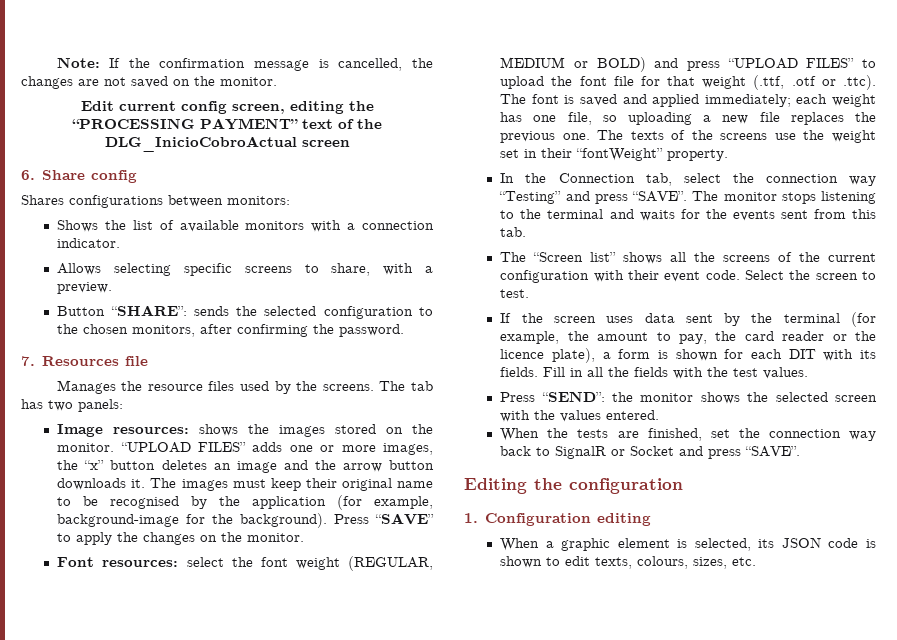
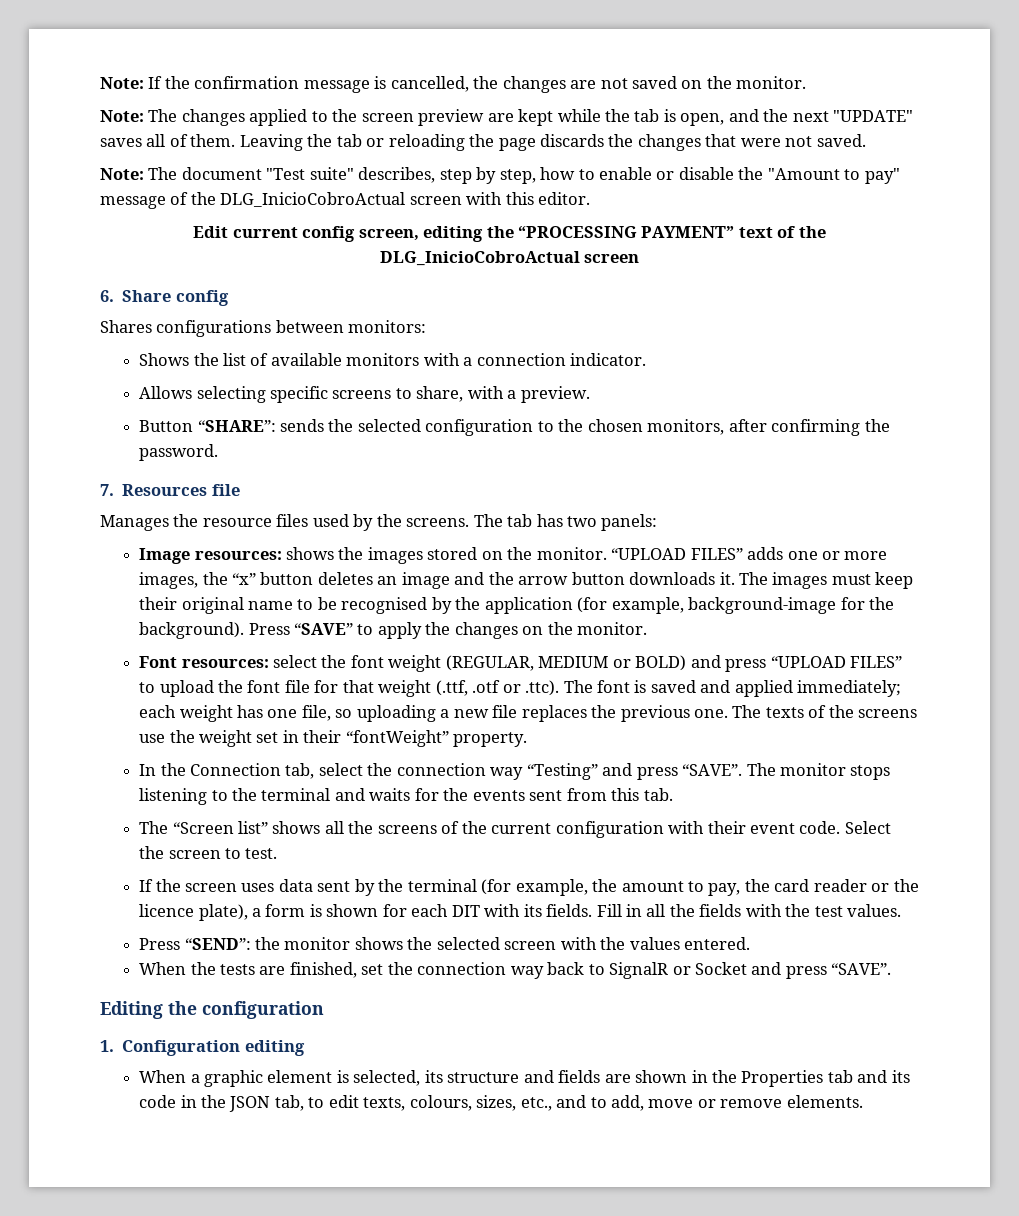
(277, 81) none -> [100,109,914,126] [100,134,866,151] [100,167,900,184] [100,192,591,209] // Note: The changes applied to the screen preview are kept while the tab is open, and the next "UPDATE" saves all of them. Leaving the tab or reloading the page discards the changes that were not saved. // Note: The document "Test suite" describes, step by step, how to enable or disable the "Amount to pay" message of the DLG_InicioCobroActual screen with this editor.
[781,537,876,548] [500,556,543,568] JSON code is shown -> [447,1070,910,1087] [139,1095,304,1112] structure and fields are shown in the Properties tab and its code in the JSON tab,
[732,557,757,566] etc. -> [520,1095,863,1111] etc., and to add, move or remove elements.

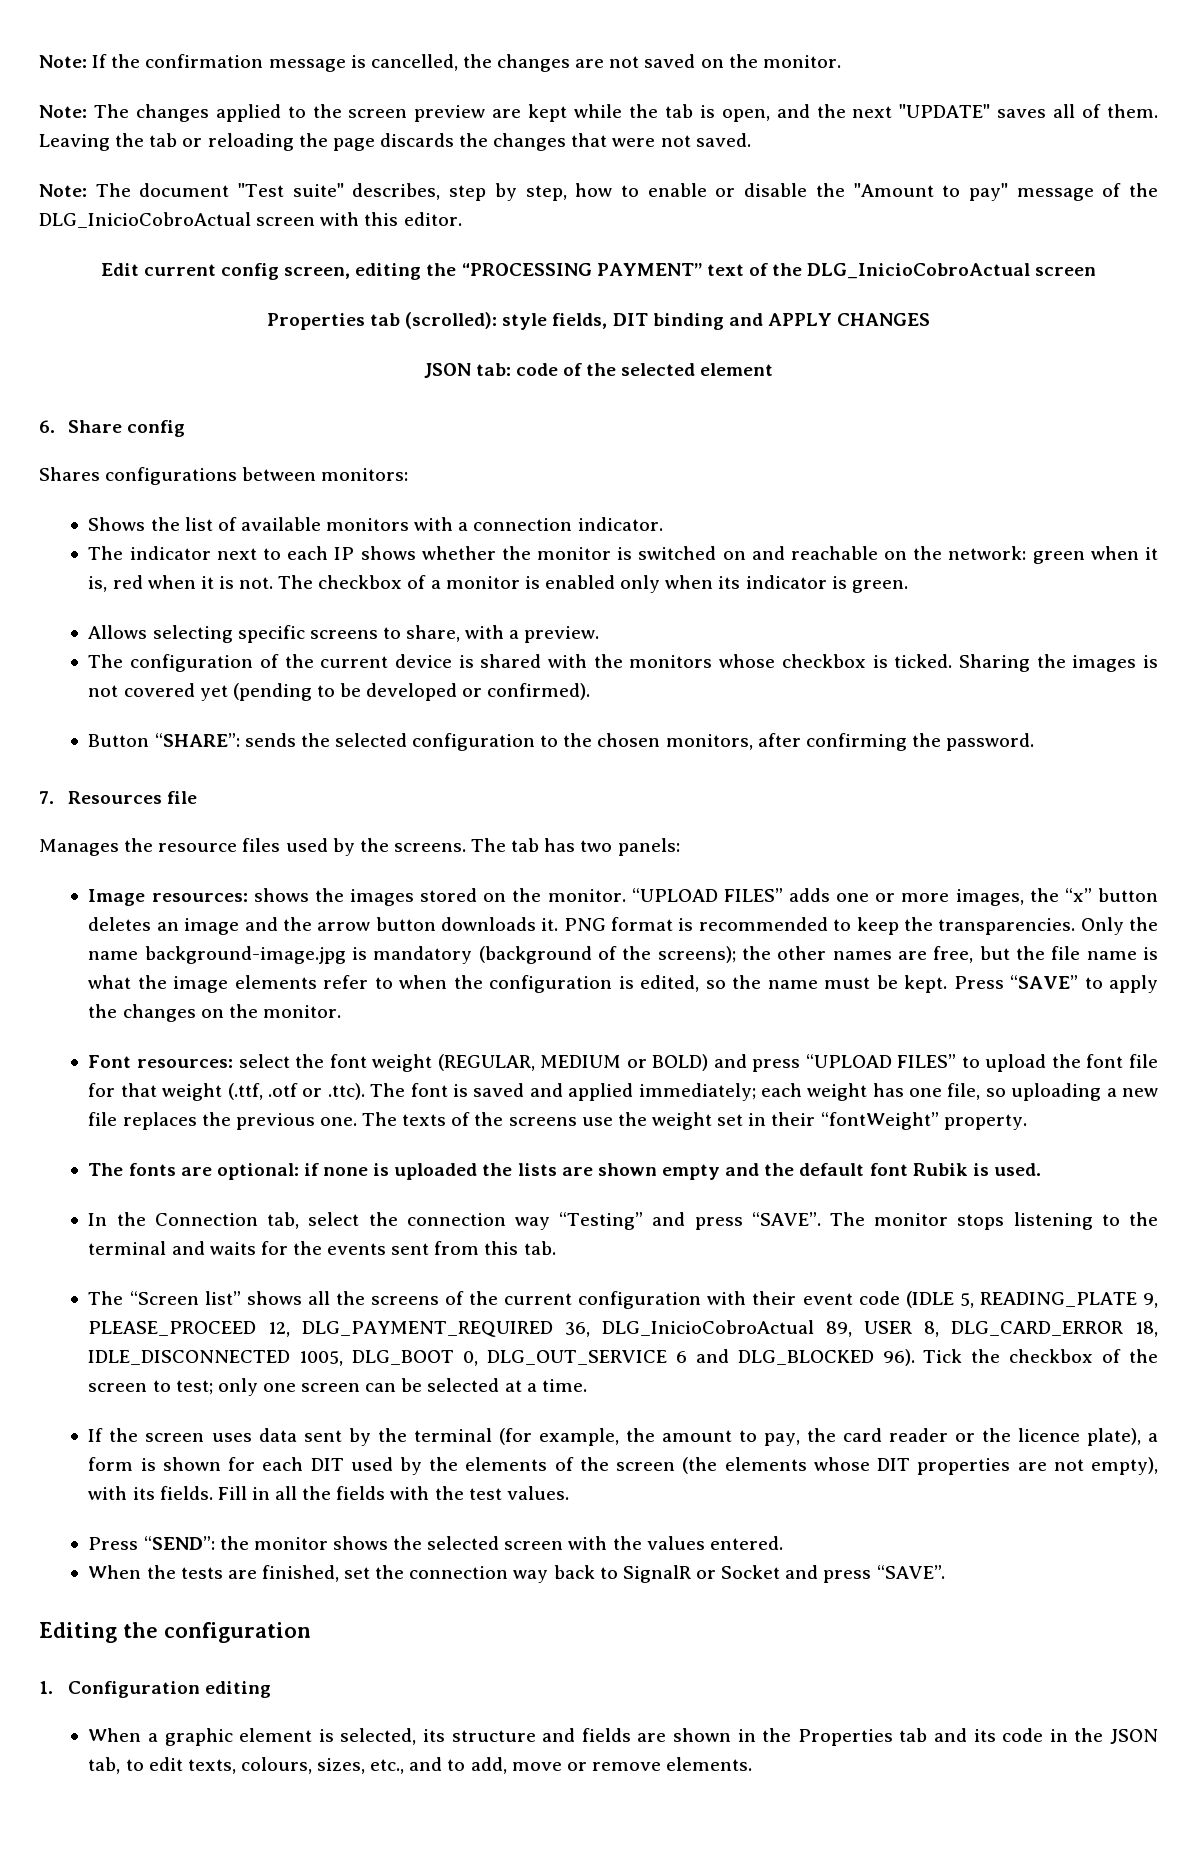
(640, 258) none -> [266,312,931,330] [423,363,774,378] // Properties tab (scrolled): style fields, DIT binding and APPLY CHANGES // JSON tab: code of the selected element
(647, 359) none -> [88,546,1158,564] [88,575,908,593] // The indicator next to each IP shows whether the monitor is switched on and reachable on the network: green when it is, red when it is not. The checkbox of a monitor is enabled only when its indicator is green.
(590, 394) none -> [88,654,1159,672] [88,683,591,701] // The configuration of the current device is shared with the monitors whose checkbox is ticked. Sharing the images is not covered yet (pending to be developed or confirmed).
[739,572,914,589] [139,597,895,614] [139,622,245,639] The images must keep their original name to be recognised by the application (for example, background-image for the background). -> [563,917,1159,935] [88,946,1158,964] [88,975,948,993] PNG format is recommended to keep the transparencies. Only the name background-image.jpg is mandatory (background of the screens); the other names are free, but the file name is what the image elements refer to when the configuration is edited, so the name must be kept.
(528, 739) none -> [88,1163,1041,1180] // The fonts are optional: if none is uploaded the lists are shown empty and the default font Rubik is used.
[799,821,891,834] [139,846,278,859] code. Select the screen to test. -> [858,1291,1158,1308] [88,1320,1158,1337] [88,1349,1159,1366] [88,1378,587,1396] code (IDLE 5, READING_PLATE 9, PLEASE_PROCEED 12, DLG_PAYMENT_REQUIRED 36, DLG_InicioCobroActual 89, USER 8, DLG_CARD_ERROR 18, IDLE_DISCONNECTED 1005, DLG_BOOT 0, DLG_OUT_SERVICE 6 and DLG_BLOCKED 96). Tick the checkbox of the screen to test; only one screen can be selected at a time.
(480, 911) none -> [350,1457,1159,1475] used by the elements of the screen (the elements whose DIT properties are not empty),

